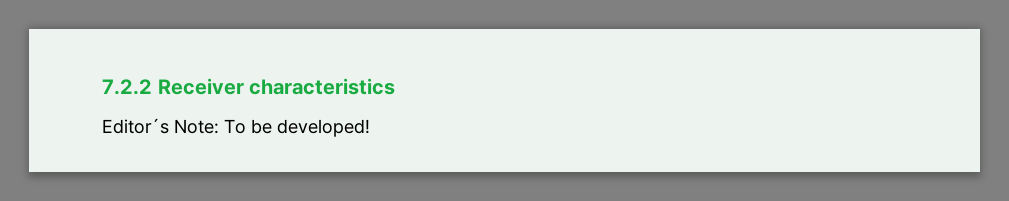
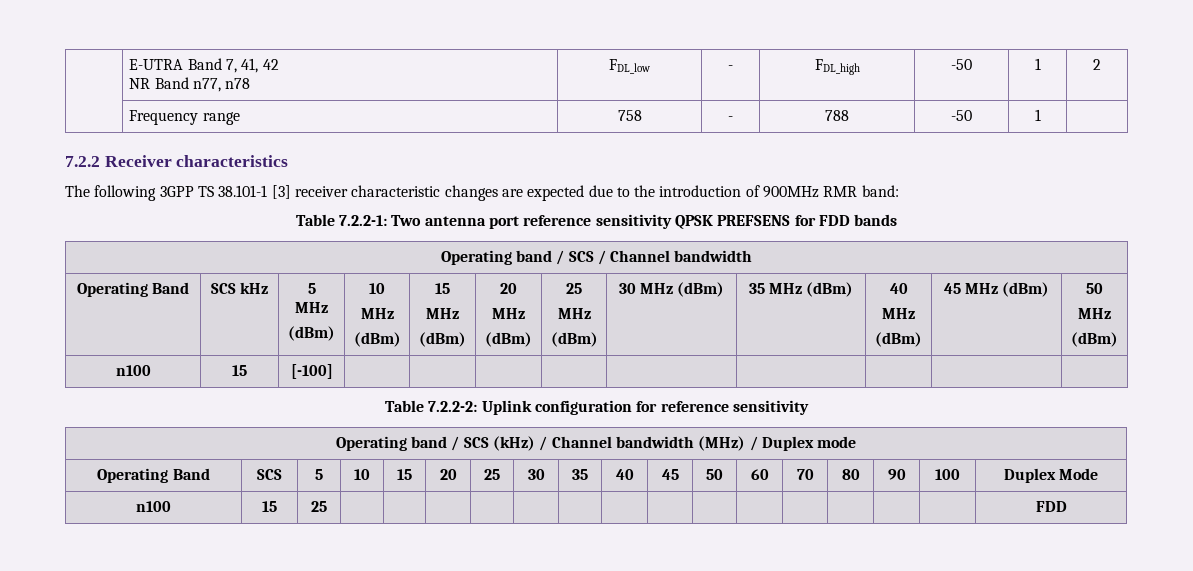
[102,78,396,95] [102,118,370,137] 7.2.2 Receiver characteristics // Editor´s Note: To be developed! -> [129,58,279,73] [129,77,251,92] [609,59,650,74] [728,65,733,70] [814,59,860,75] [951,59,972,70] [1034,58,1041,70] [1093,59,1101,70] [129,110,240,125] [617,110,642,121] [728,116,733,121] [825,110,849,121] [951,110,972,121] [1034,109,1041,121] [65,155,289,167] [65,185,899,201] [295,214,898,229] [440,250,753,265] [76,282,190,297] [210,282,269,294] [307,283,316,294] [295,302,328,313] [288,326,335,341] [369,283,385,294] [360,308,394,319] [353,332,401,347] [435,283,450,294] [426,308,459,319] [419,332,466,347] [500,283,517,294] [492,308,525,319] [485,332,532,347] [566,283,582,294] [557,308,591,319] [550,332,598,347] [618,282,725,297] [748,282,854,297] [889,283,908,294] [882,308,915,319] [875,332,922,347] [943,282,1050,297] [1086,283,1103,294] [1078,308,1111,319] [1071,332,1118,347] [115,365,151,376] [232,365,247,376] [290,364,333,379] [385,400,809,415] [335,436,857,451] [97,468,210,483] [257,469,282,480] [315,469,323,480] [354,469,370,480] [397,469,412,480] [439,469,457,480] [484,469,500,480] [527,469,545,480] [572,469,588,480] [615,469,634,480] [661,469,679,480] [706,469,723,480] [750,469,769,480] [796,469,814,480] [841,469,860,480] [887,469,906,480] [935,469,960,480] [1003,468,1099,483] [136,501,171,512] [262,501,277,512] [311,501,327,512] [1035,501,1067,512] | E-UTRA Band 7, 41, 42 // NR Band n77, n78 | FDL_low | - | FDL_high | -50 | 1 | 2 // | Frequency range | 758 | - | 788 | -50 | 1 | // 7.2.2 Receiver characteristics // The following 3GPP TS 38.101-1 [3] receiver characteristic changes are expected due to the introduction of 900MHz RMR band: // Table 7.2.2-1: Two antenna port reference sensitivity QPSK PREFSENS for FDD bands // Operating band / SCS / Channel bandwidth // Operating Band | SCS kHz | 5 // MHz // (dBm) | 10 // MHz // (dBm) | 15 // MHz // (dBm) | 20 // MHz // (dBm) | 25 // MHz // (dBm) | 30 MHz (dBm) | 35 MHz (dBm) | 40 // MHz // (dBm) | 45 MHz (dBm) | 50 // MHz // (dBm) // n100 | 15 | [-100] | | | | | | | | | // Table 7.2.2-2: Uplink configuration for reference sensitivity // Operating band / SCS (kHz) / Channel bandwidth (MHz) / Duplex mode // Operating Band | SCS | 5 | 10 | 15 | 20 | 25 | 30 | 35 | 40 | 45 | 50 | 60 | 70 | 80 | 90 | 100 | Duplex Mode // n100 | 15 | 25 | | | | | | | | | | | | | | | FDD

